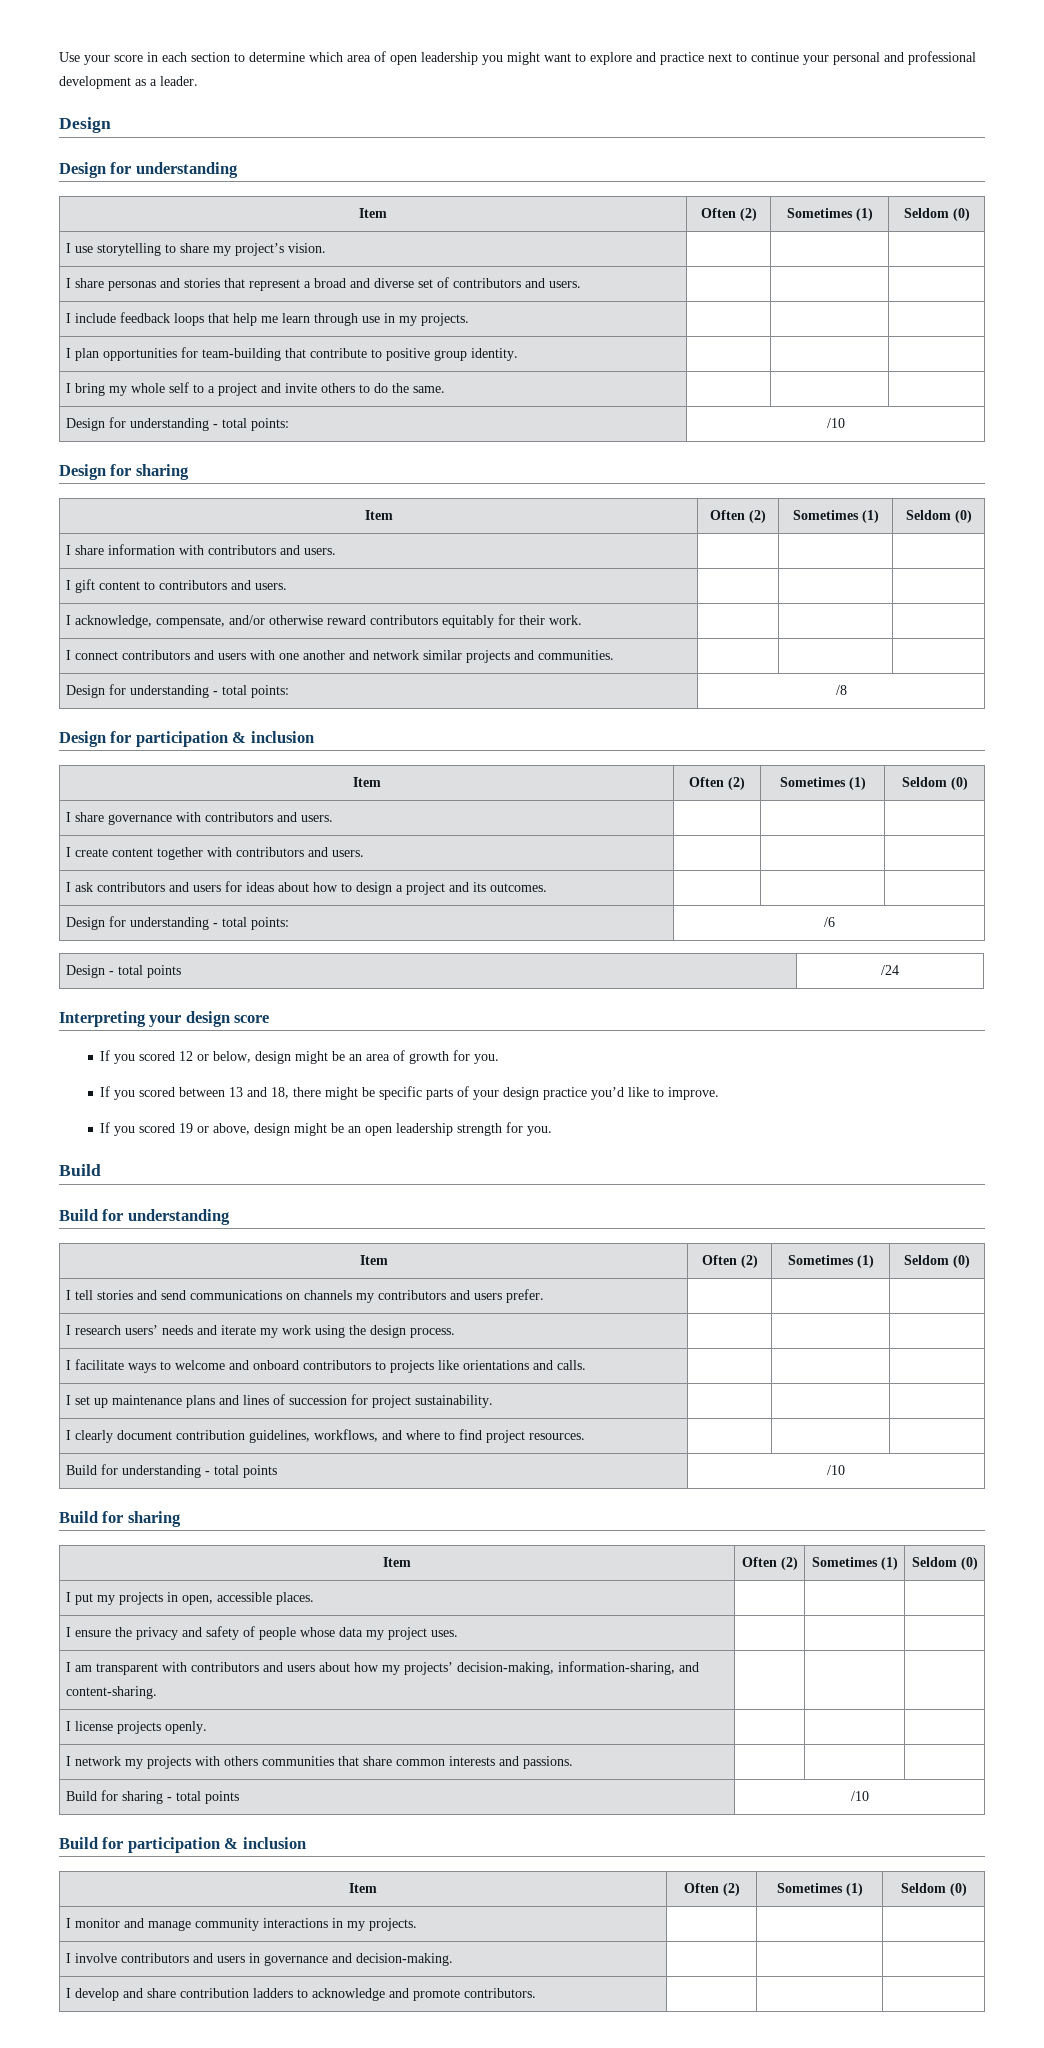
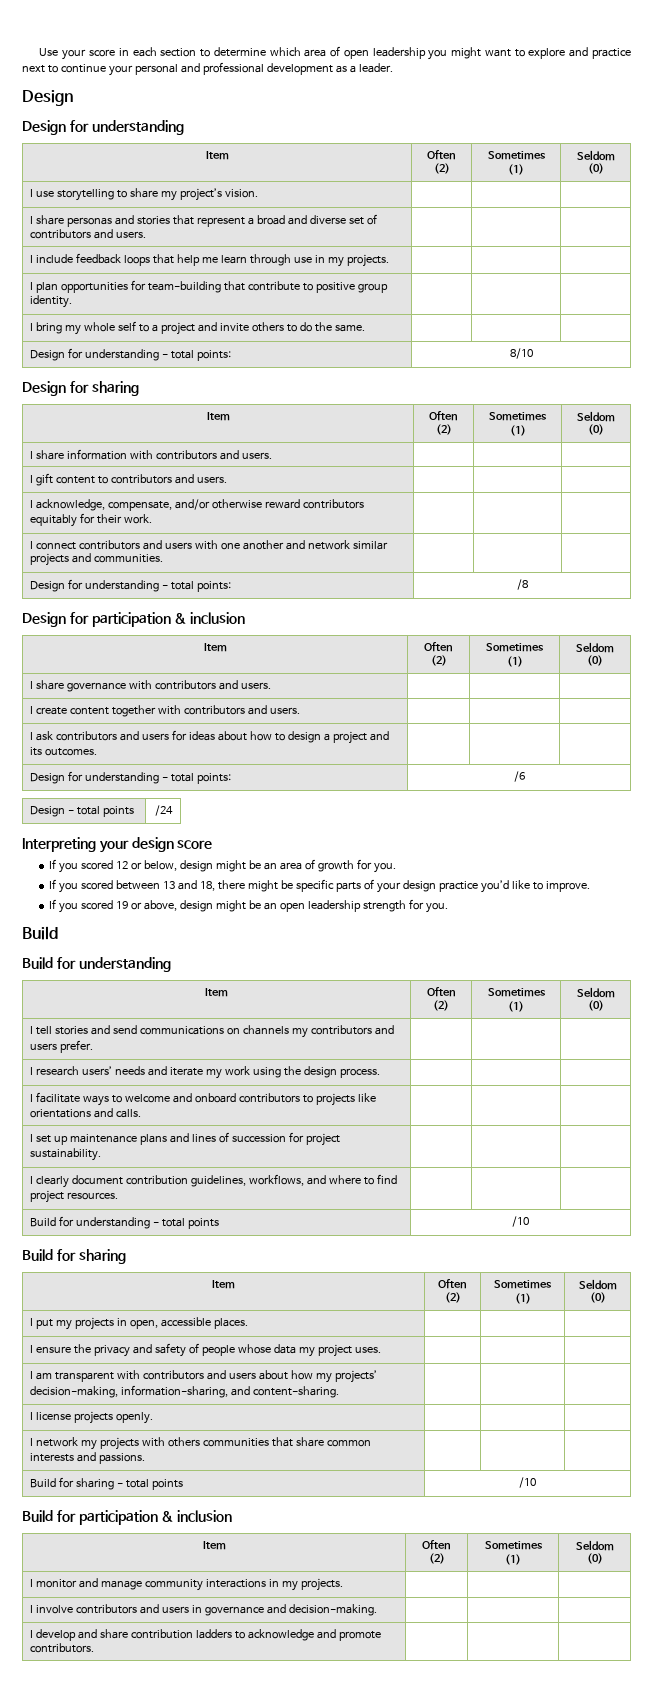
[826,418,845,428] /10 -> [509,348,533,359] 8/10

